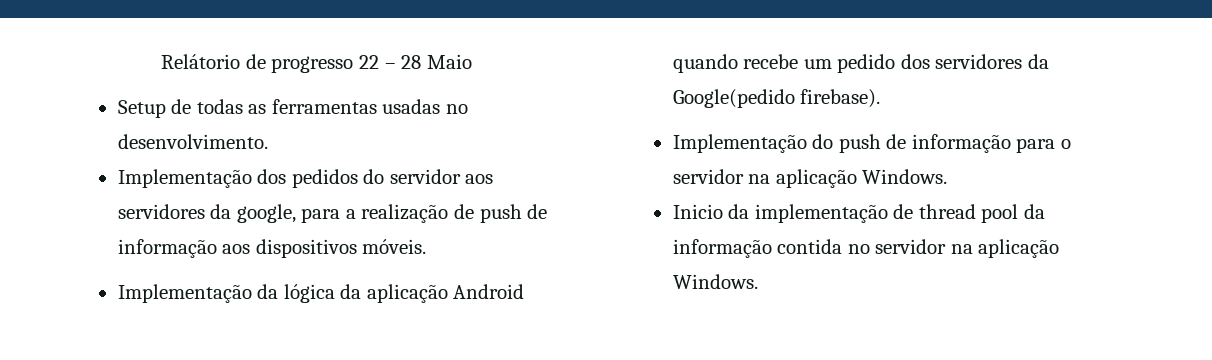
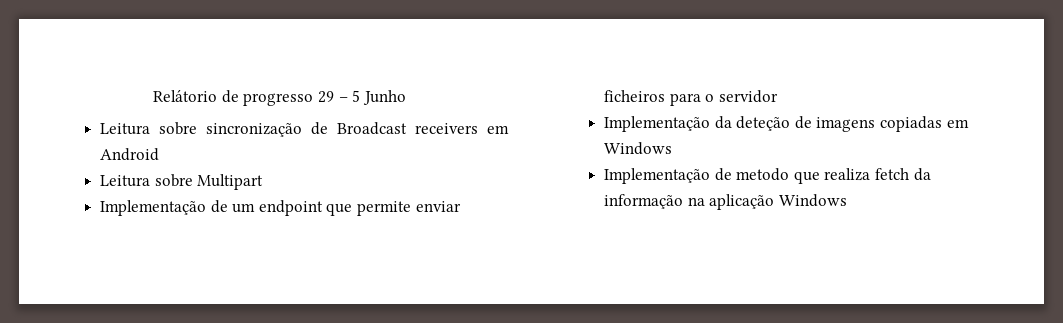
[359,54,472,69] [117,99,468,118] [117,134,268,149] [117,169,494,188] [117,204,548,223] [117,239,427,258] [117,284,525,303] [672,54,1049,73] [672,89,881,108] [672,134,1071,153] [672,169,948,188] [672,204,1045,223] [672,239,1060,258] [672,274,758,289] 22 – 28 Maio // Setup de todas as ferramentas usadas no desenvolvimento. // Implementação dos pedidos do servidor aos servidores da google, para a realização de push de informação aos dispositivos móveis. // Implementação da lógica da aplicação Android quando recebe um pedido dos servidores da Google(pedido firebase). // Implementação do push de informação para o servidor na aplicação Windows. // Inicio da implementação de thread pool da informação contida no servidor na aplicação Windows. -> [317,90,406,105] [100,122,509,137] [100,148,160,161] [100,174,264,190] [100,200,461,216] [604,90,778,106] [604,116,969,132] [604,142,673,155] [604,168,931,184] [604,194,847,210] 29 – 5 Junho // Leitura sobre sincronização de Broadcast receivers em Android // Leitura sobre Multipart // Implementação de um endpoint que permite enviar ficheiros para o servidor // Implementação da deteção de imagens copiadas em Windows // Implementação de metodo que realiza fetch da informação na aplicação Windows

